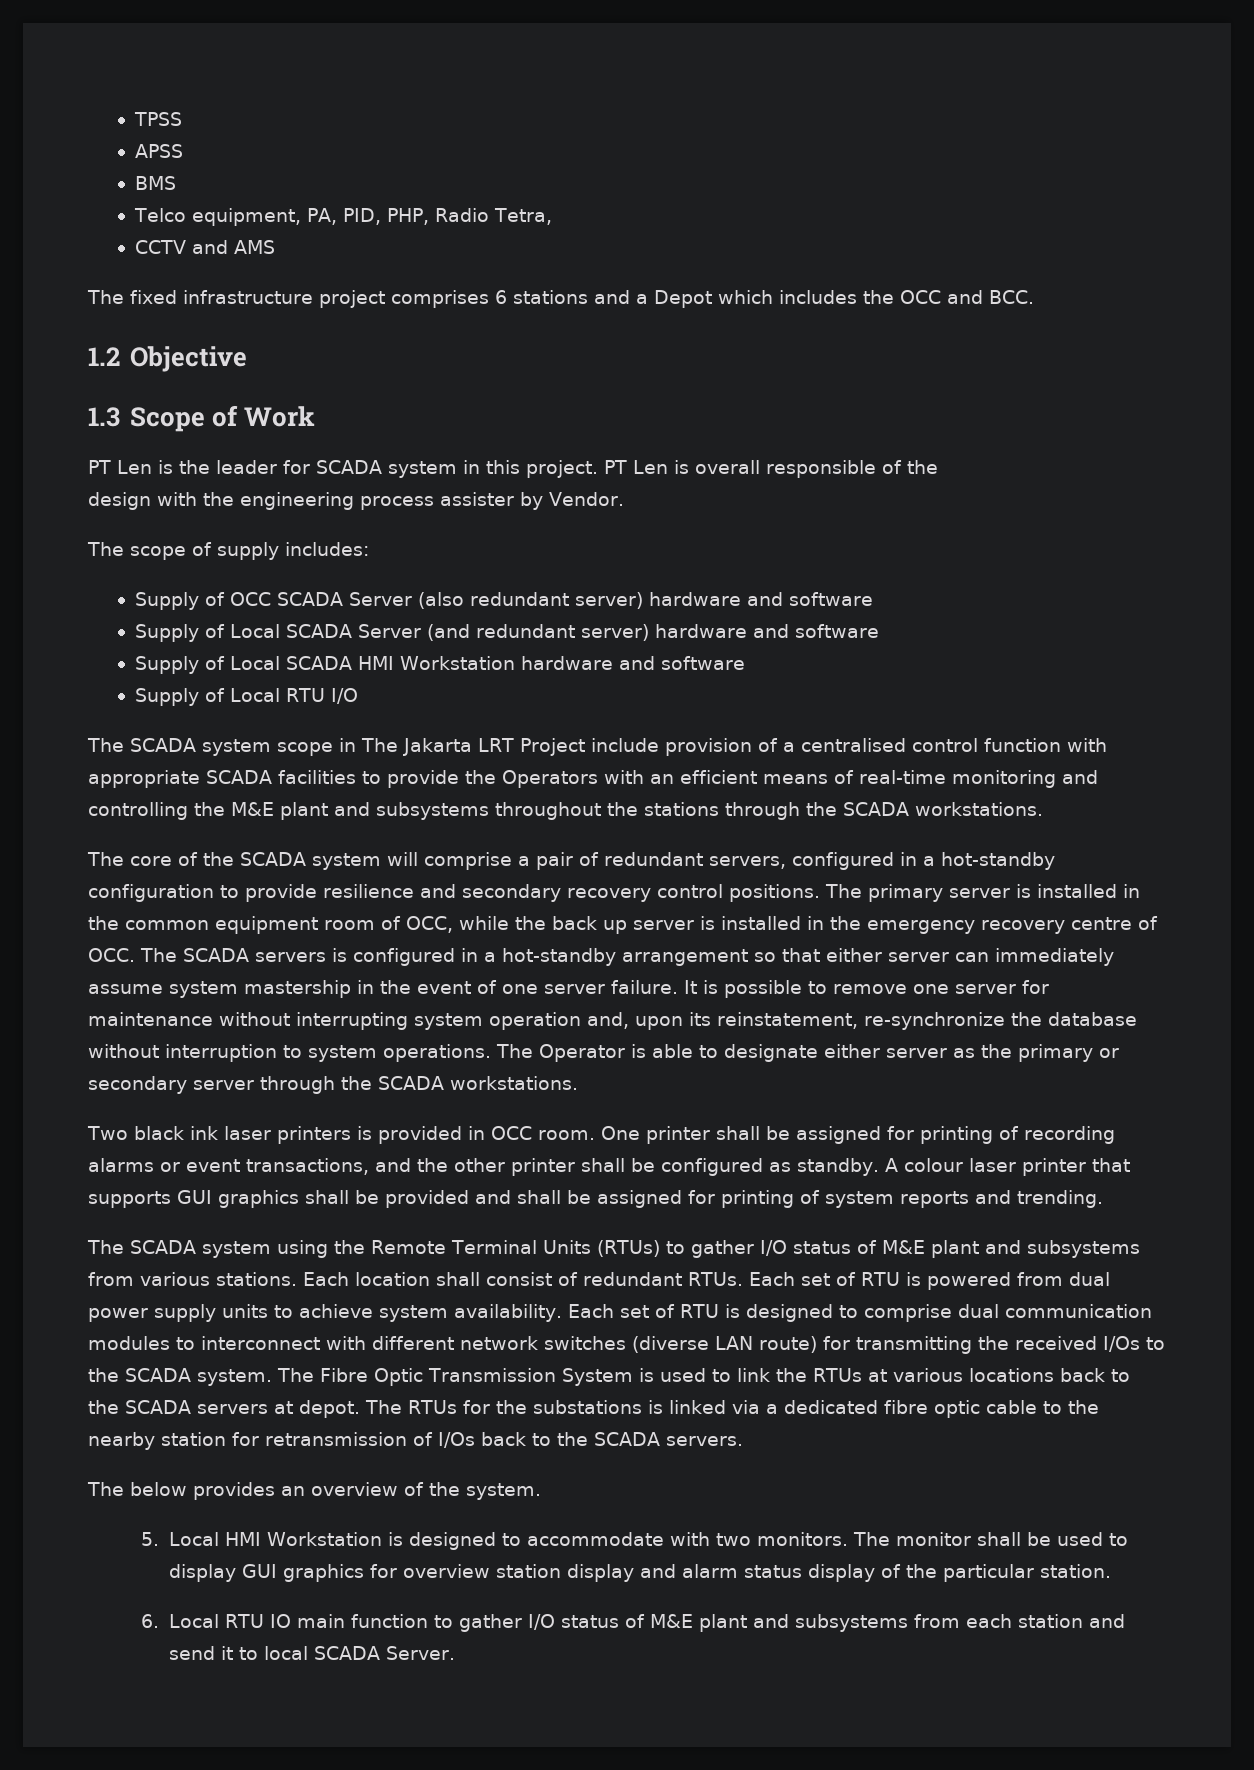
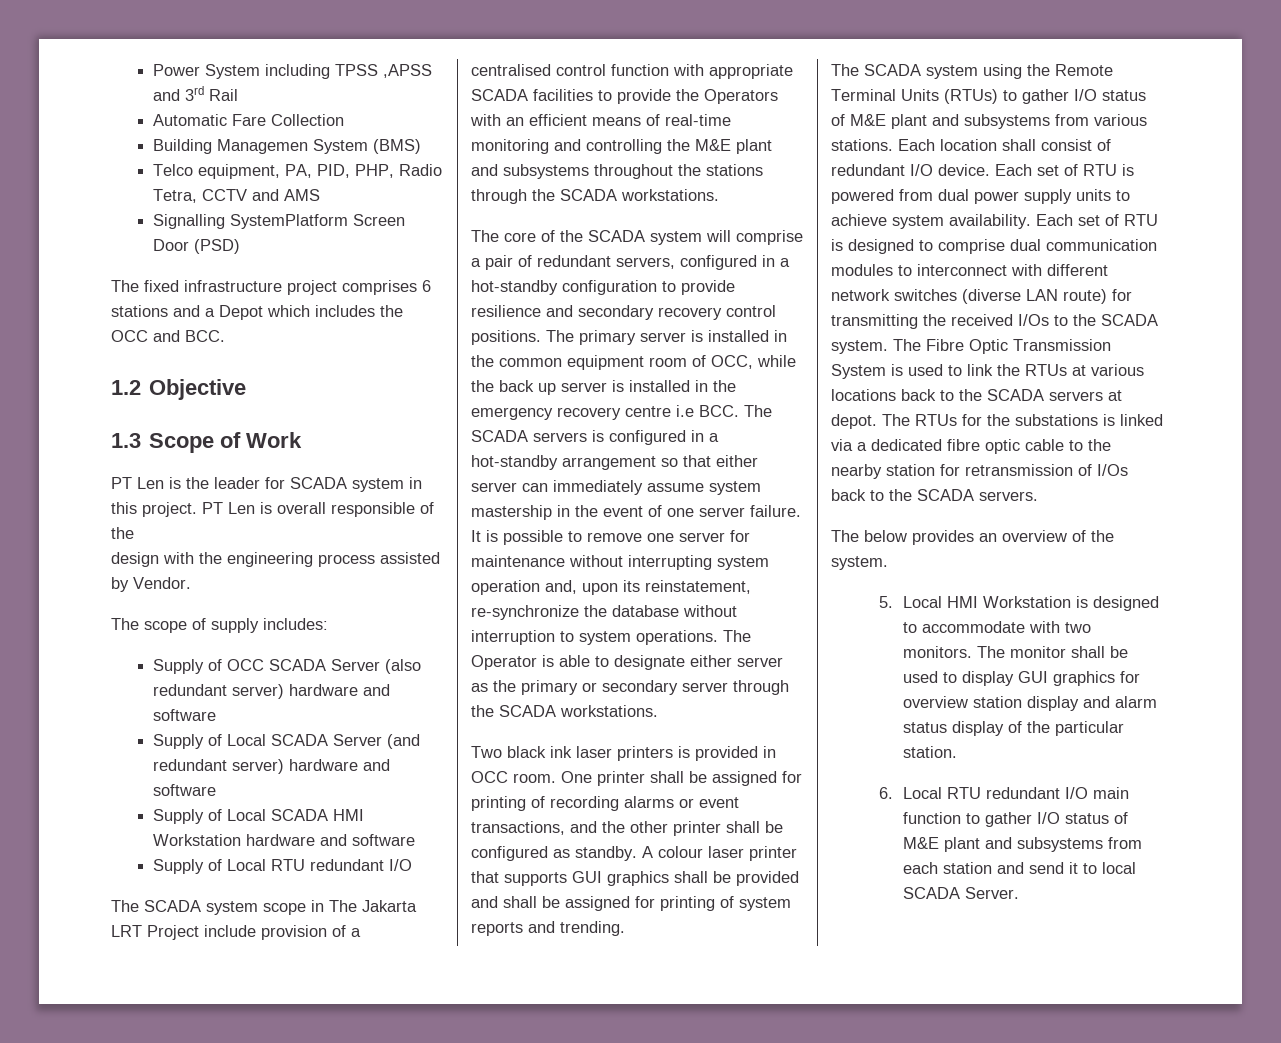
[134,112,183,126] [135,144,184,158] [135,176,177,190] TPSS // APSS // BMS -> [153,64,433,79] [153,86,239,101] [153,114,345,126] [153,139,422,154] Power System including TPSS ,APSS and 3rd Rail // Automatic Fare Collection // Building Managemen System (BMS)
(553, 216) // -> (198, 196) none
(276, 247) none -> [153,214,406,229] [153,239,241,254] // Signalling SystemPlatform Screen Door (PSD)
[440,492,514,506] assister -> [380,552,440,564] assisted
(326, 695) none -> [310,859,385,871] redundant
[1138,916,1158,930] [88,948,135,962] of OCC. -> [676,405,739,417] i.e BCC.
[688,1272,743,1286] RTUs. -> [910,164,990,176] I/O device.
[269,1614,291,1628] IO -> [986,787,1089,799] redundant I/O

